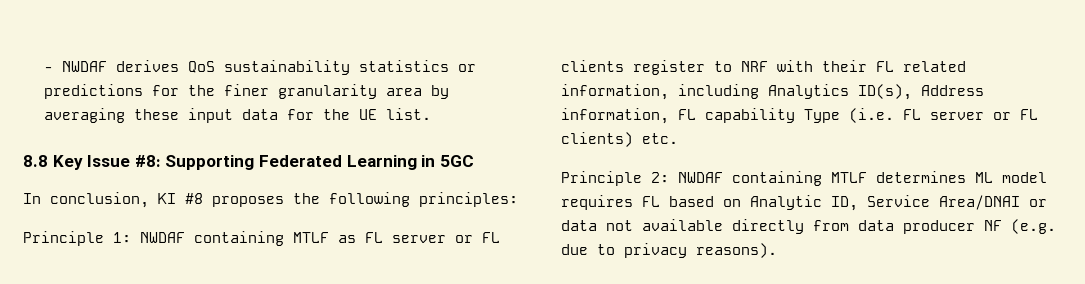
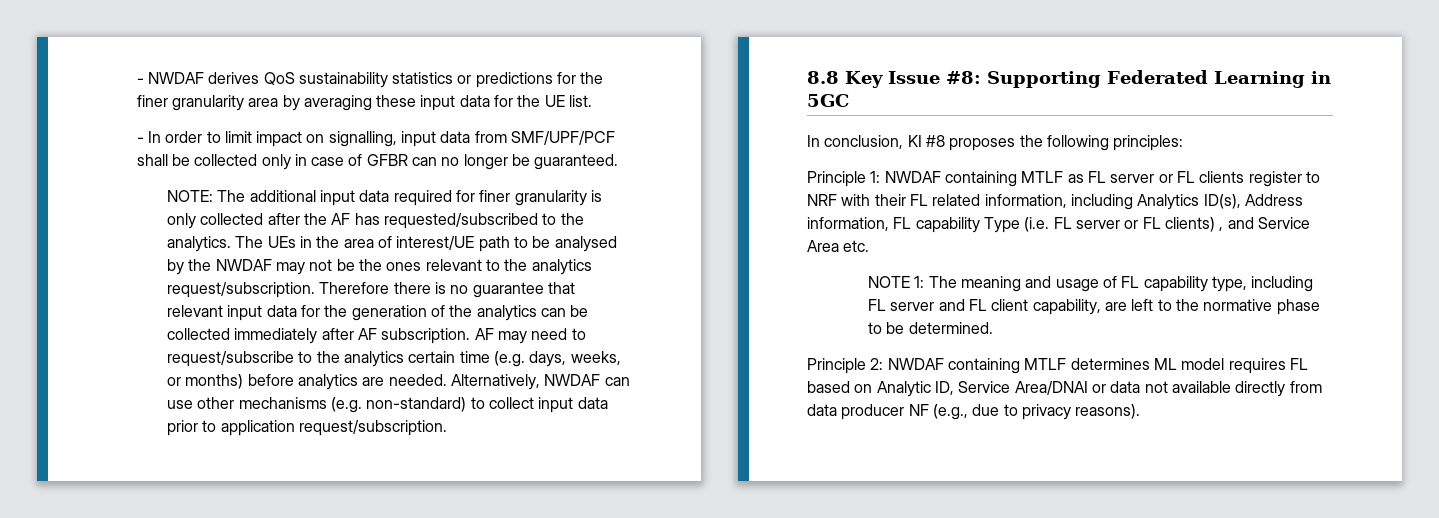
(432, 114) none -> [136,131,616,147] [136,154,619,170] [167,190,602,206] [167,213,584,229] [167,236,617,252] [167,259,592,275] [167,282,575,298] [167,305,589,321] [167,328,586,344] [167,351,621,367] [167,374,630,390] [167,397,608,413] [167,420,448,436] // - In order to limit impact on signalling, input data from SMF/UPF/PCF shall be collected only in case of GFBR can no longer be guaranteed. // NOTE: The additional input data required for finer granularity is only collected after the AF has requested/subscribed to the analytics. The UEs in the area of interest/UE path to be analysed by the NWDAF may not be the ones relevant to the analytics request/subscription. Therefore there is no guarantee that relevant input data for the generation of the analytics can be collected immediately after AF subscription. AF may need to request/subscribe to the analytics certain time (e.g. days, weeks, or months) before analytics are needed. Alternatively, NWDAF can use other mechanisms (e.g. non-standard) to collect input data prior to application request/subscription.
[642,133,678,144] etc. -> [1219,217,1310,231] [807,240,870,252] [868,276,1314,292] [868,299,1320,315] [868,322,993,334] , and Service Area etc. // NOTE 1: The meaning and usage of FL capability type, including FL server and FL client capability, are left to the normative phase to be determined.
[1011,219,1056,234] (e.g. -> [932,404,968,420] (e.g.,

